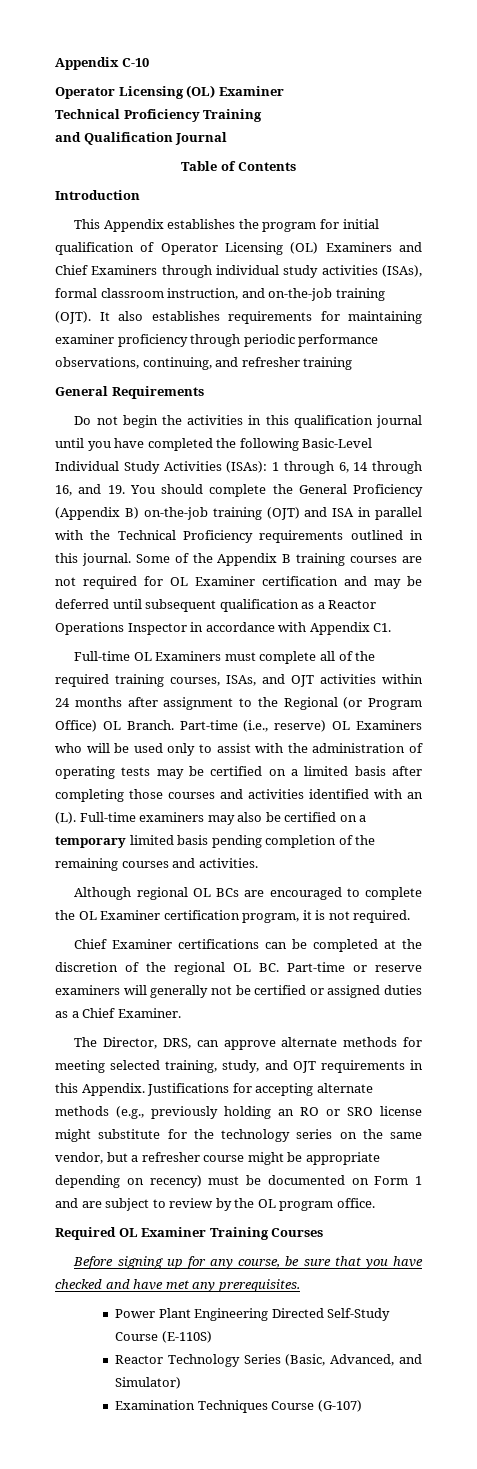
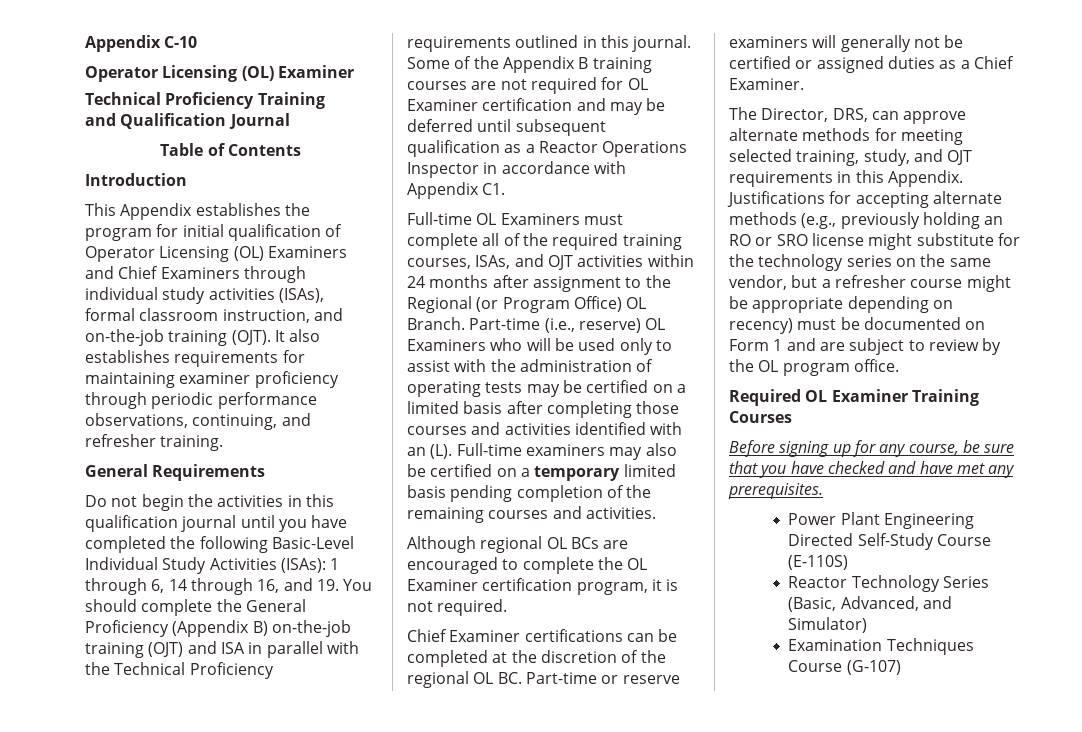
[303,357,353,370] training -> [160,435,224,451] training.

